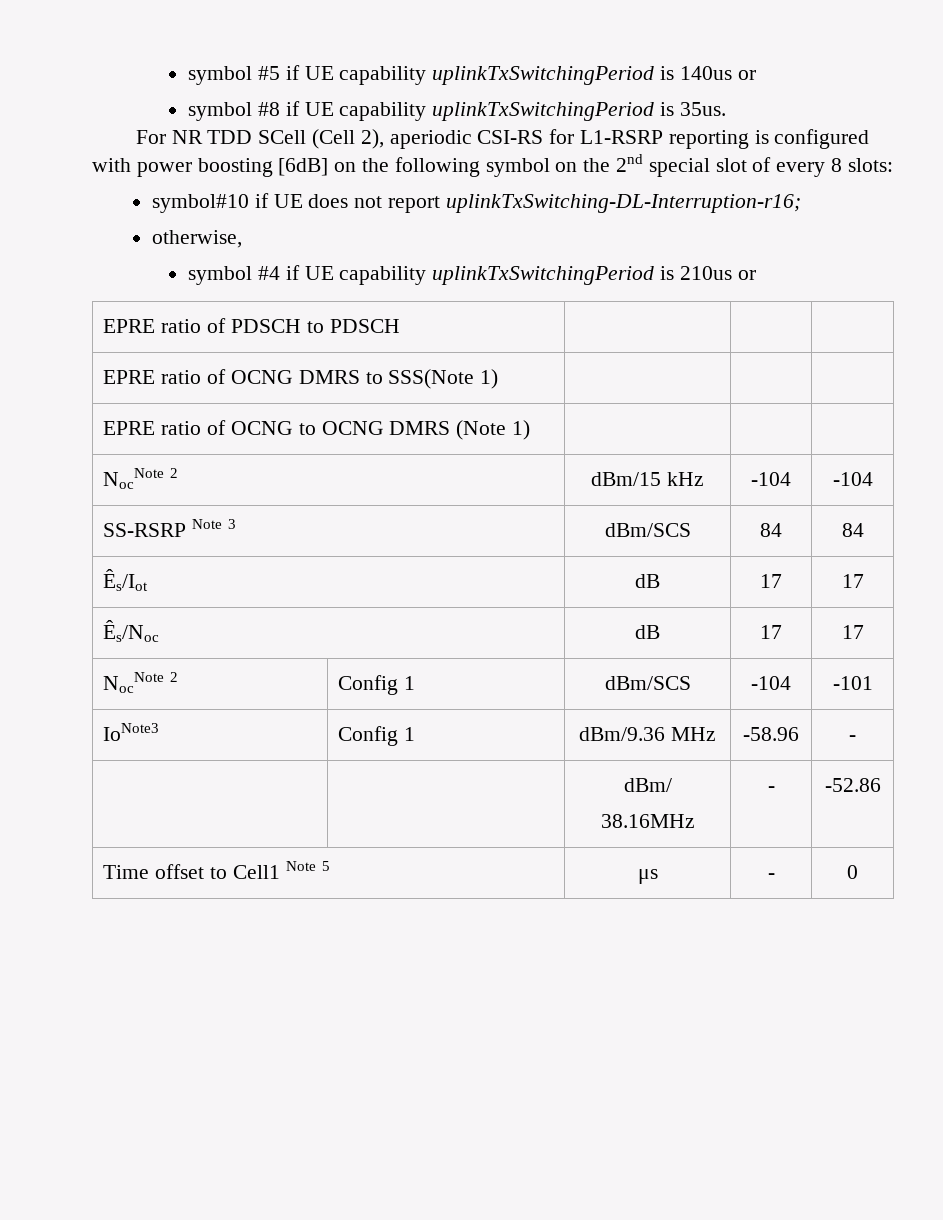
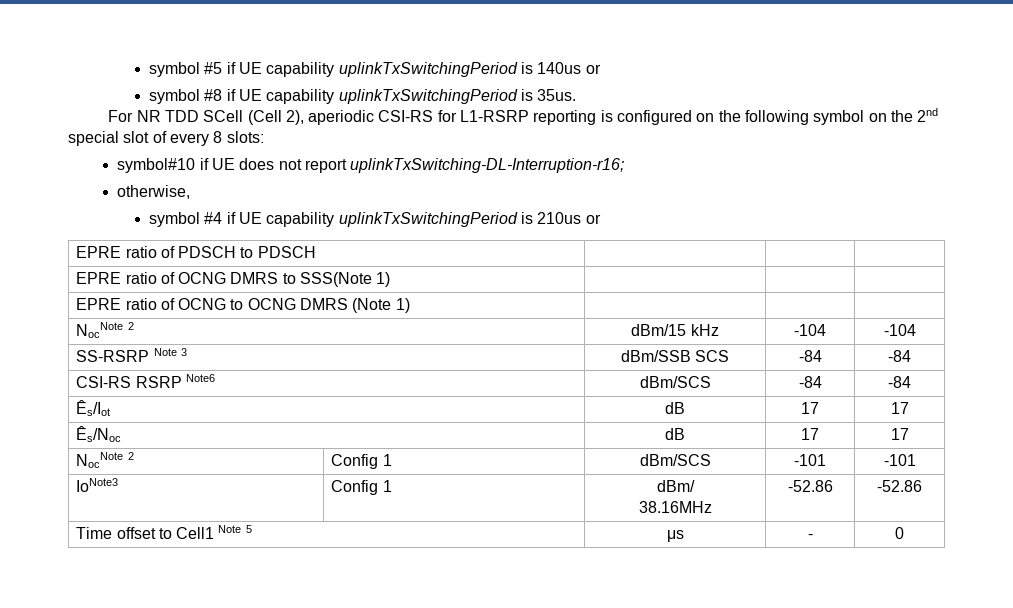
[92,158,329,177] with power boosting [6dB] -> (693, 117) none
[604,523,691,537] [760,523,782,537] [841,523,864,537] | dBm/SCS | 84 | 84 -> [620,350,730,362] [798,350,822,362] [888,350,911,362] [76,374,215,388] [639,376,711,388] [798,376,822,388] [888,376,911,388] | dBm/SSB SCS | -84 | -84 // CSI-RS RSRP Note6 | dBm/SCS | -84 | -84
[751,676,791,690] -104 -> [794,454,826,466] -101
[579,727,716,741] [743,727,799,741] [849,735,856,741] | dBm/9.36 MHz | -58.96 | - // | -> (392, 486) none
[767,786,775,792] - -> [787,480,833,492] -52.86

